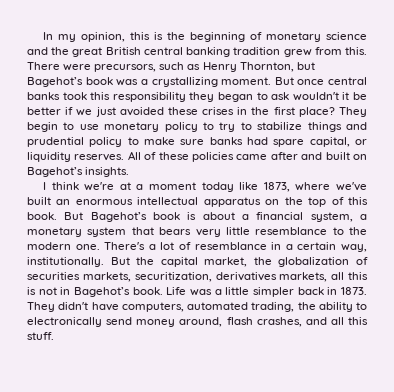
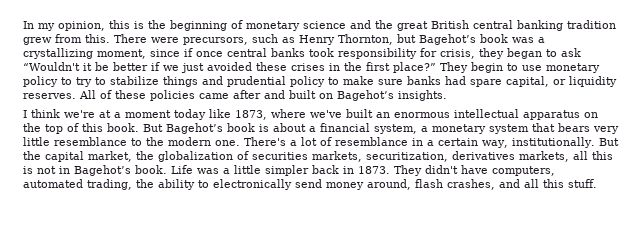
[221,77,294,85] moment. But -> [97,48,193,59] moment, since if
[90,92,186,102] this responsibility -> [338,48,475,59] responsibility for crisis,
[292,92,339,101] wouldn't -> [23,62,80,71] “Wouldn't
[298,107,335,117] place? -> [393,62,436,73] place?”

